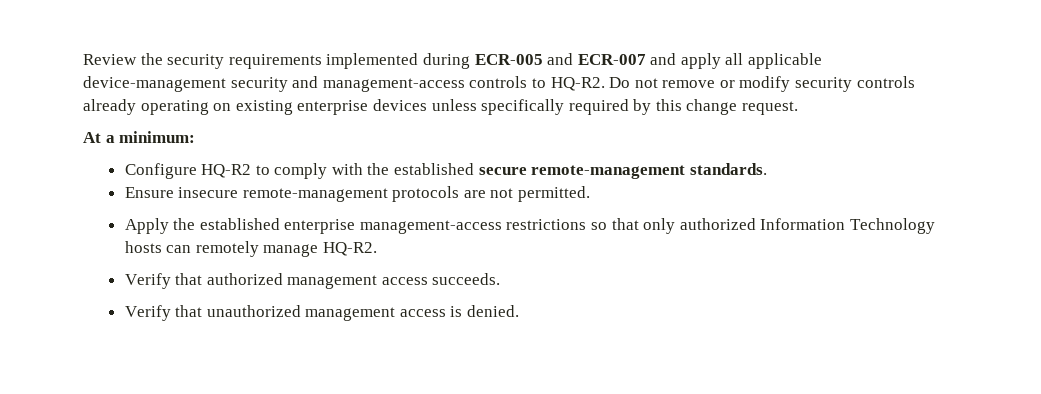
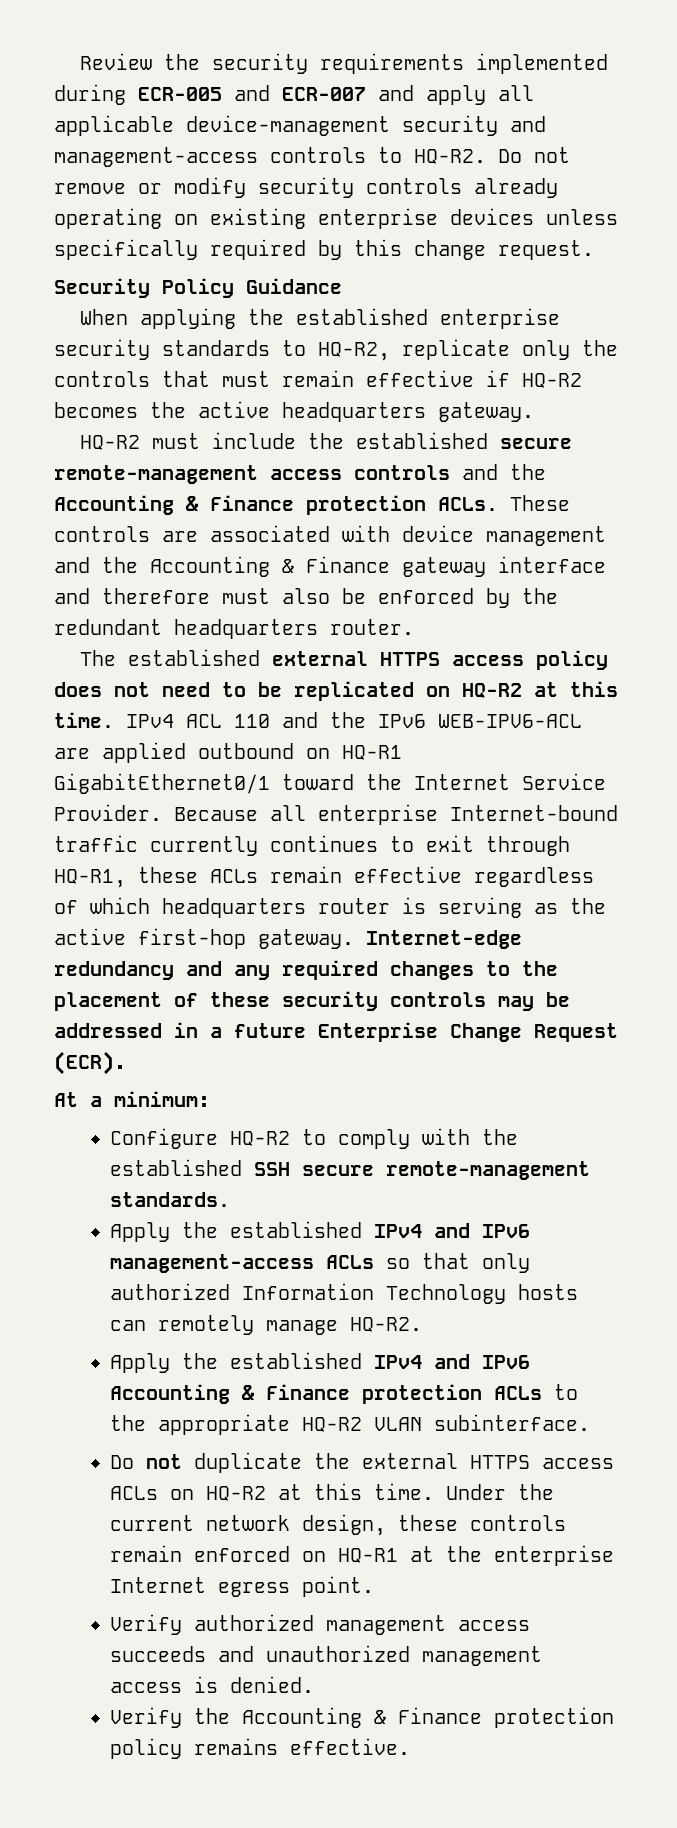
(799, 108) none -> [54,278,342,298] [80,308,561,329] [54,339,618,361] [54,370,582,388] [54,401,534,422] [80,432,573,450] [54,464,546,484] [54,495,570,515] [54,525,606,546] [54,556,606,577] [54,588,558,608] [54,619,414,639] [80,649,609,670] [54,681,618,701] [54,712,582,728] [54,742,402,763] [54,773,606,794] [54,804,618,825] [54,835,570,856] [54,866,594,888] [54,897,606,918] [54,928,522,949] [54,960,558,980] [54,991,570,1011] [54,1022,618,1042] [54,1051,126,1075] // Security Policy Guidance // When applying the established enterprise security standards to HQ-R2, replicate only the controls that must remain effective if HQ-R2 becomes the active headquarters gateway. // HQ-R2 must include the established secure remote-management access controls and the Accounting & Finance protection ACLs. These controls are associated with device management and the Accounting & Finance gateway interface and therefore must also be enforced by the redundant headquarters router. // The established external HTTPS access policy does not need to be replicated on HQ-R2 at this time. IPv4 ACL 110 and the IPv6 WEB-IPV6-ACL are applied outbound on HQ-R1 GigabitEthernet0/1 toward the Internet Service Provider. Because all enterprise Internet-bound traffic currently continues to exit through HQ-R1, these ACLs remain effective regardless of which headquarters router is serving as the active first-hop gateway. Internet-edge redundancy and any required changes to the placement of these security controls may be addressed in a future Enterprise Change Request (ECR).
(475, 169) none -> [254,1162,291,1176] SSH
[124,186,591,202] [124,218,587,234] Ensure insecure remote-management protocols are not permitted. // Apply the established enterprise management-access restrictions -> [110,1221,531,1242] [110,1254,375,1273] Apply the established IPv4 and IPv6 management-access ACLs
[124,273,203,289] // Verify that -> [110,1352,531,1373] [110,1384,579,1404] [110,1414,591,1435] [110,1452,615,1473] [110,1483,555,1501] [110,1514,567,1536] [110,1545,615,1566] [110,1576,375,1597] [110,1614,183,1635] // Apply the established IPv4 and IPv6 Accounting & Finance protection ACLs to the appropriate HQ-R2 VLAN subinterface. // Do not duplicate the external HTTPS access ACLs on HQ-R2 at this time. Under the current network design, these controls remain enforced on HQ-R1 at the enterprise Internet egress point. // Verify
[432,273,501,285] [124,305,203,321] succeeds. // Verify that -> [110,1646,255,1662] succeeds and
(520, 311) none -> [110,1707,615,1728] [110,1738,411,1759] // Verify the Accounting & Finance protection policy remains effective.

